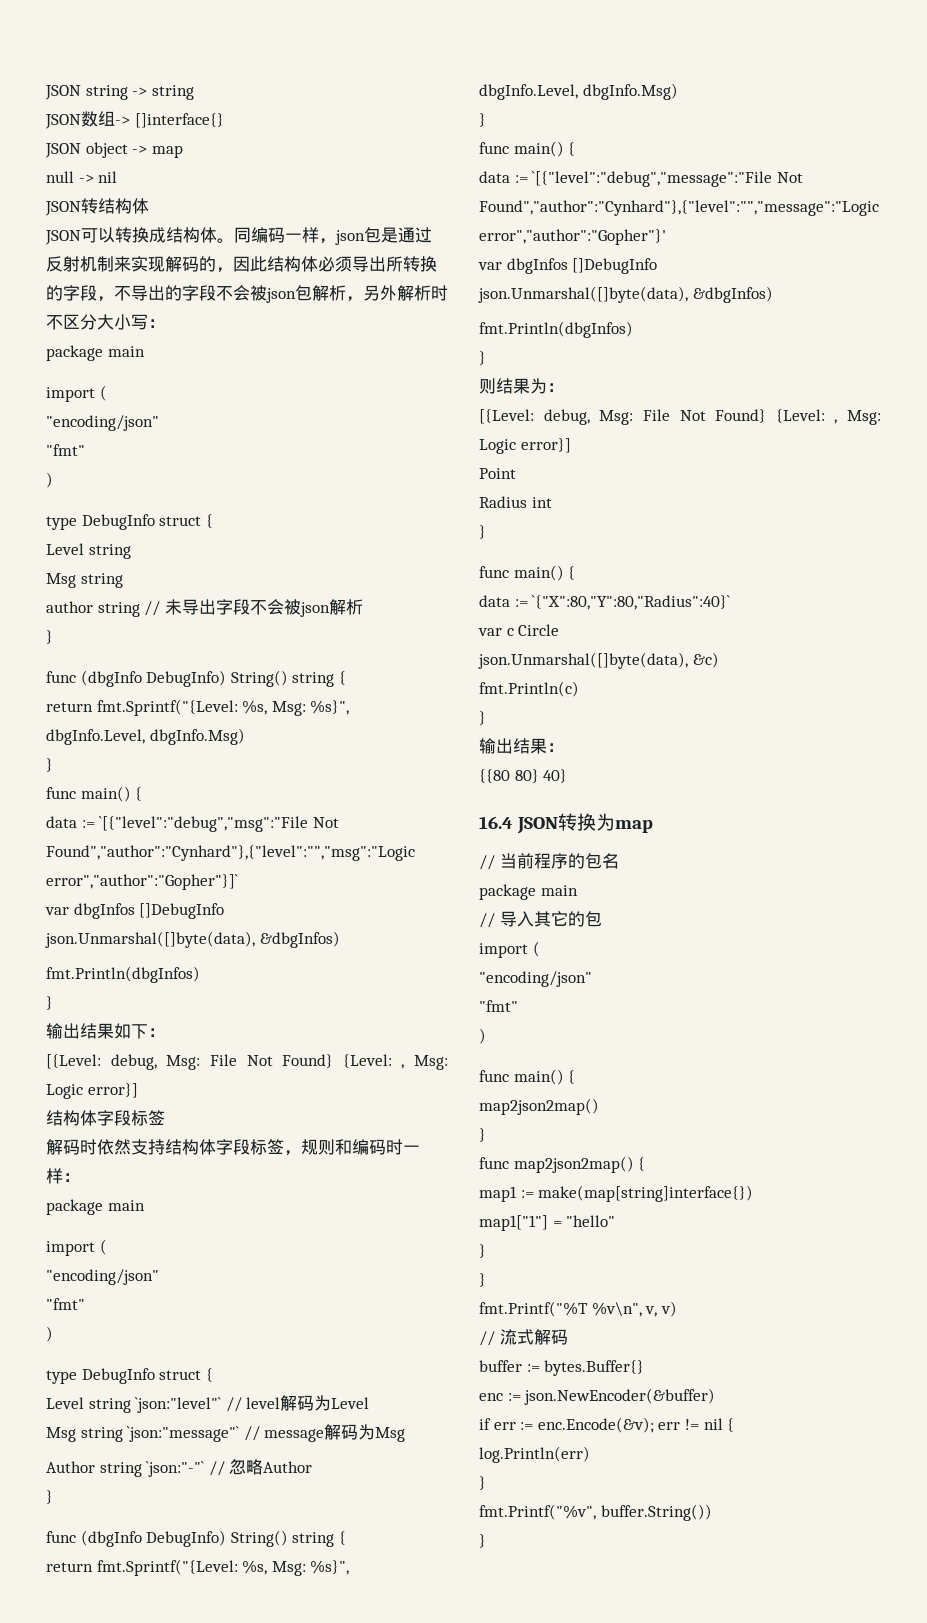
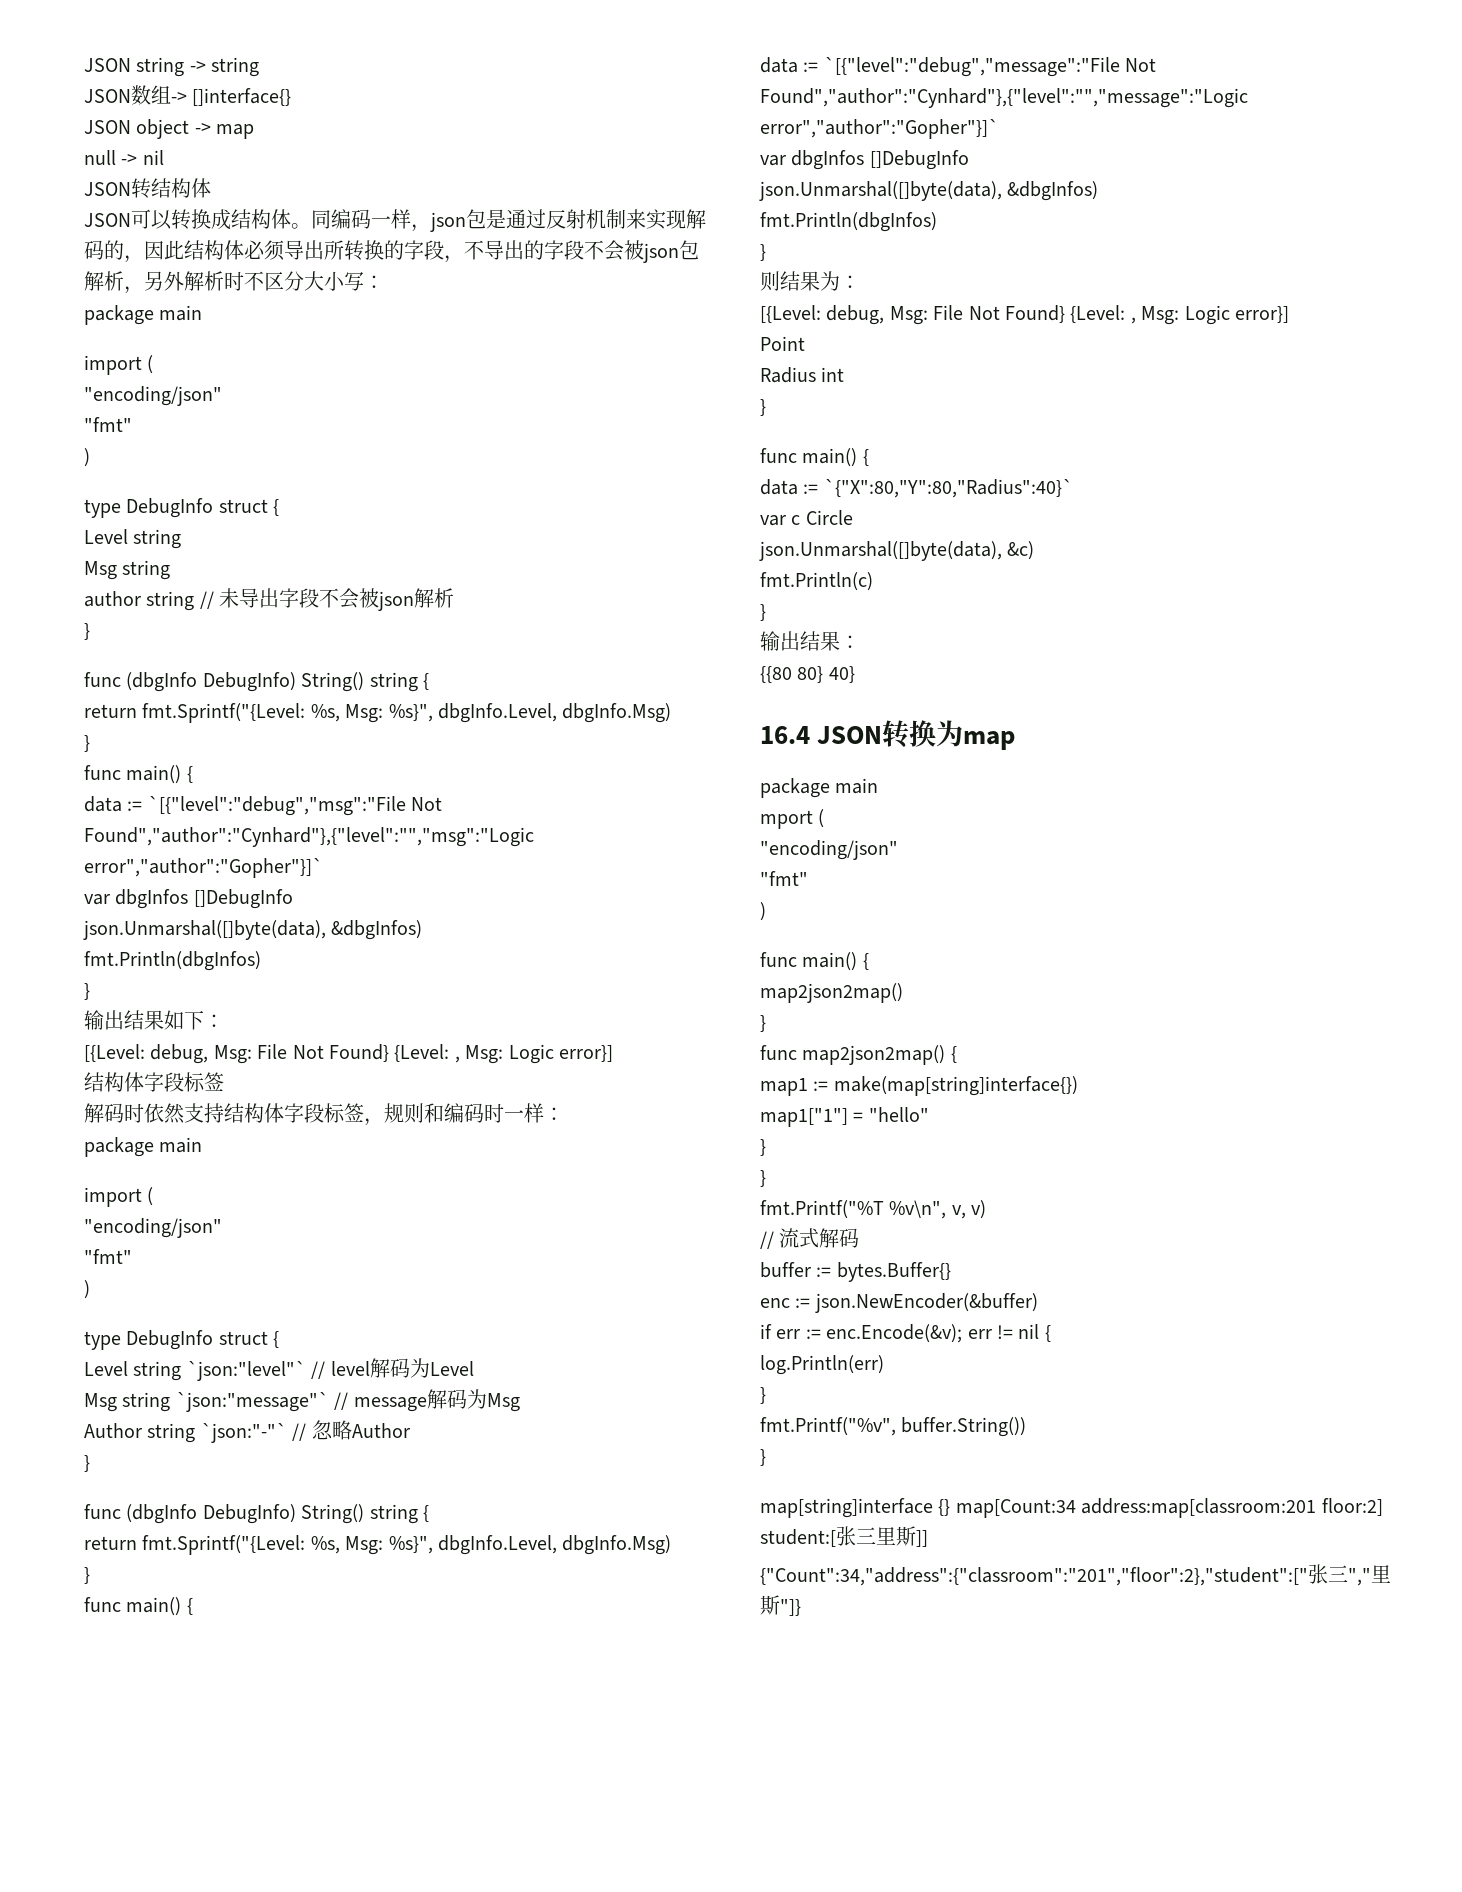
[479,229,666,245] error","author":"Gopher"}' -> [760,119,999,139] error","author":"Gopher"}]`
[479,853,619,870] [479,884,578,900] [479,911,602,928] [479,943,528,958] // 当前程序的包名 // package main // // 导入其它的包 // import -> [760,778,879,798] [760,810,813,829] package main // mport
(486, 1541) none -> [760,1498,1383,1518] [760,1526,928,1547] [760,1564,1391,1586] [760,1595,801,1616] // map[string]interface {} map[Count:34 address:map[classroom:201 floor:2] student:[张三里斯]] // {"Count":34,"address":{"classroom":"201","floor":2},"student":["张三","里斯"]}

